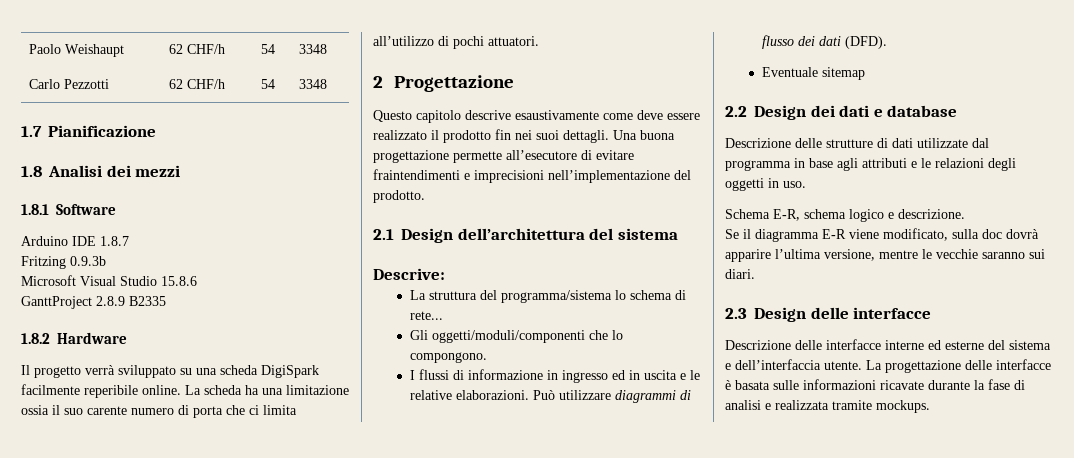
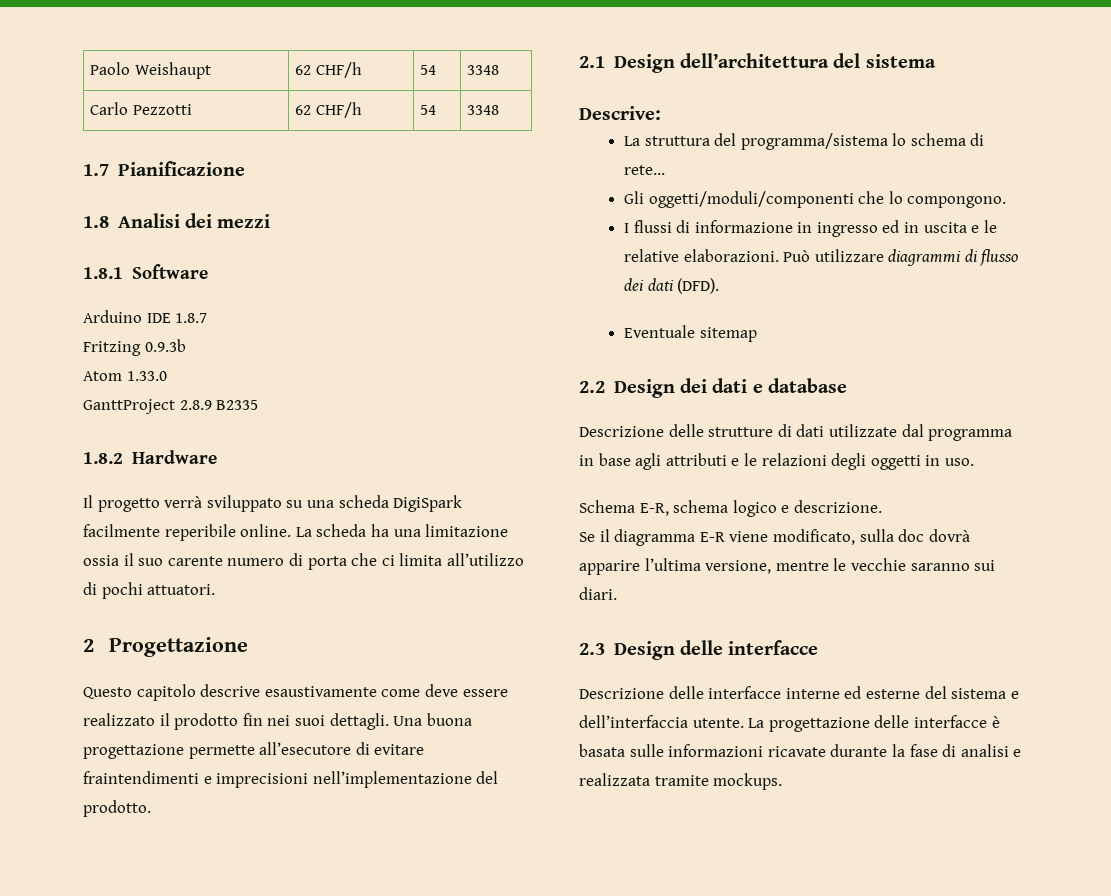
[21,275,197,286] Microsoft Visual Studio 15.8.6 -> [83,371,167,381] Atom 1.33.0

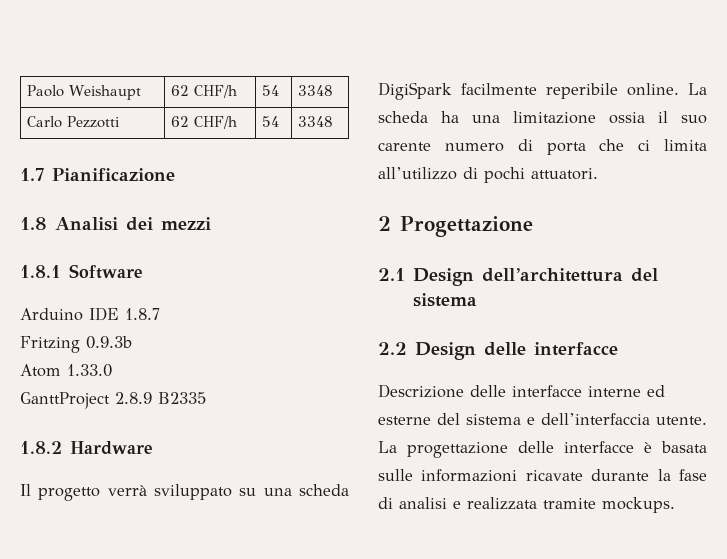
[83,684,508,701] [83,713,472,730] [83,742,425,759] [83,771,499,788] [83,800,151,817] // Questo capitolo descrive esaustivamente come deve essere realizzato il prodotto fin nei suoi dettagli. Una buona progettazione permette all’esecutore di evitare fraintendimenti e imprecisioni nell’implementazione del prodotto. -> (534, 226) none
[579,106,661,120] [623,133,985,150] [623,165,665,175] [623,191,1007,208] [623,220,997,237] [623,249,1019,266] [623,278,720,294] [623,325,757,342] [579,378,848,398] [579,424,1013,441] [579,453,974,470] [579,500,882,517] [579,529,970,546] [579,558,996,575] [579,587,617,600] [579,643,605,655] Descrive: // La struttura del programma/sistema lo schema di rete... // Gli oggetti/moduli/componenti che lo compongono. // I flussi di informazione in ingresso ed in uscita e le relative elaborazioni. Può utilizzare diagrammi di flusso dei dati (DFD). // Eventuale sitemap // 2.2 Design dei dati e database // Descrizione delle strutture di dati utilizzate dal programma in base agli attributi e le relazioni degli oggetti in uso. // Schema E-R, schema logico e descrizione. // Se il diagramma E-R viene modificato, sulla doc dovrà apparire l’ultima versione, mentre le vecchie saranno sui diari. // 2.3 -> [378,342,407,355] 2.2

